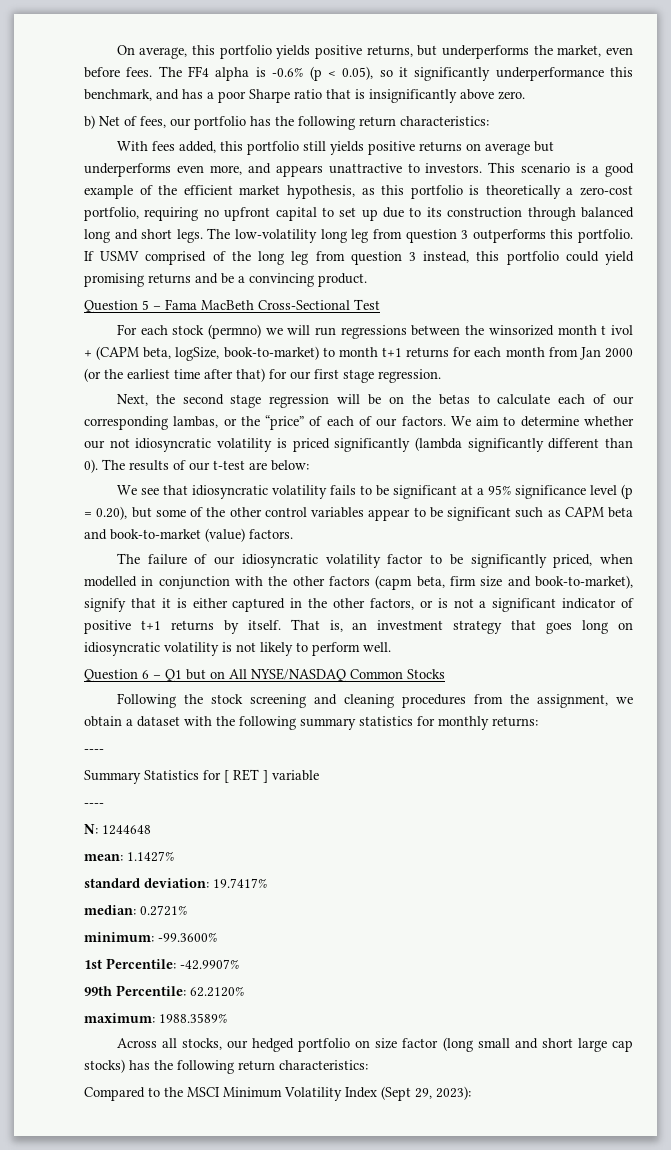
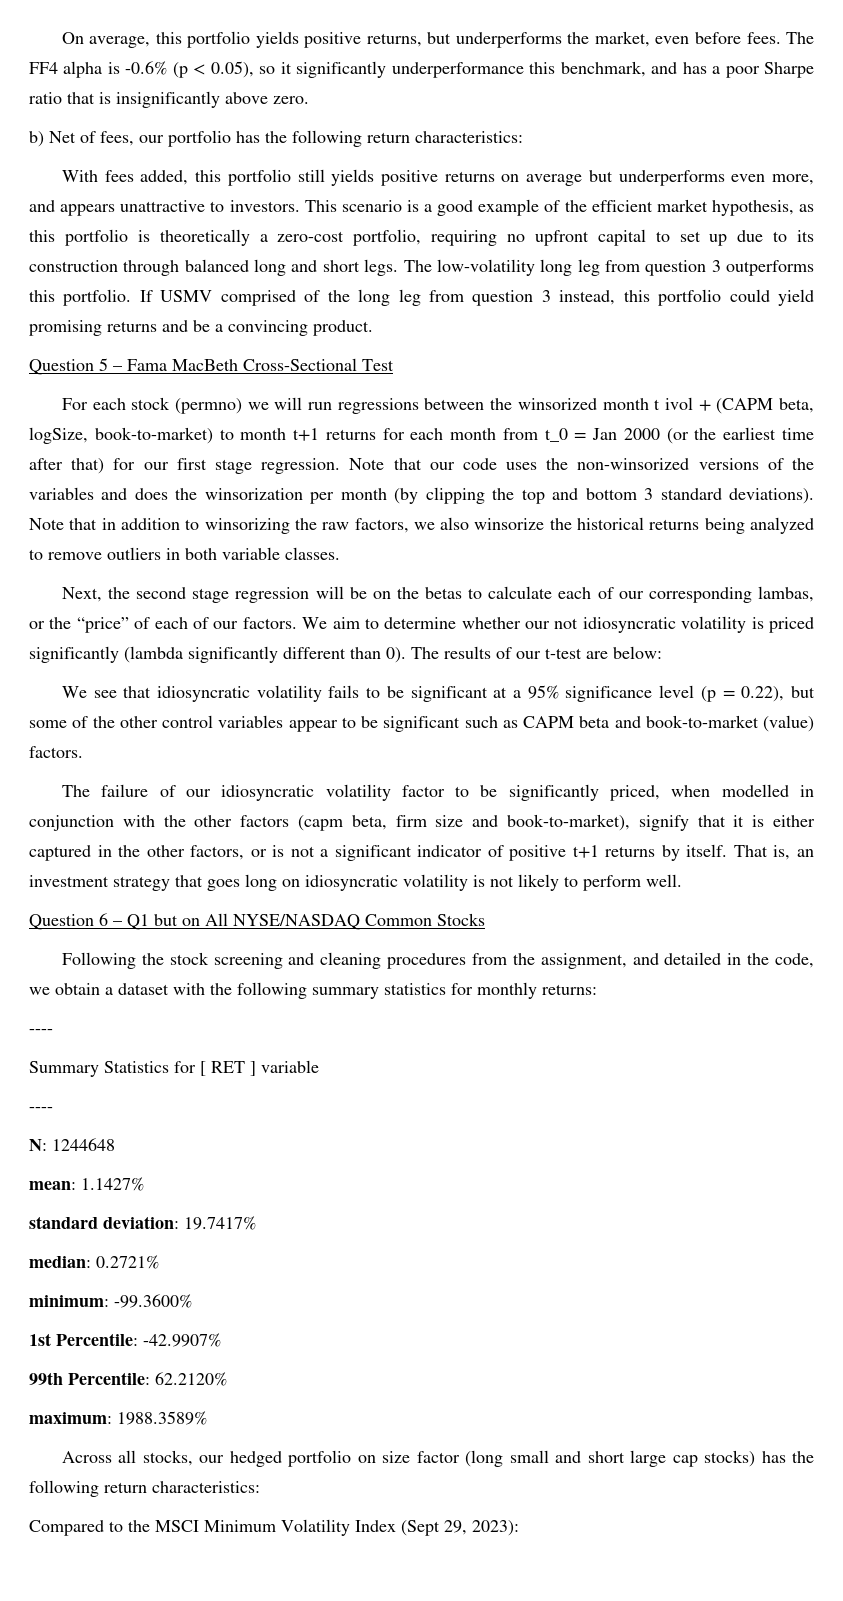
(578, 352) none -> [544,428,587,442] t_0 =
(441, 376) none -> [349,458,814,470] [29,487,814,504] [29,517,814,534] [29,547,340,560] Note that our code uses the non-winsorized versions of the variables and does the winsorization per month (by clipping the top and bottom 3 standard deviations). Note that in addition to winsorizing the raw factors, we also winsorize the historical returns being analyzed to remove outliers in both variable classes.
[96,506,128,520] 0.20), -> [741,686,785,702] 0.22),
(608, 701) none -> [632,952,814,968] and detailed in the code,

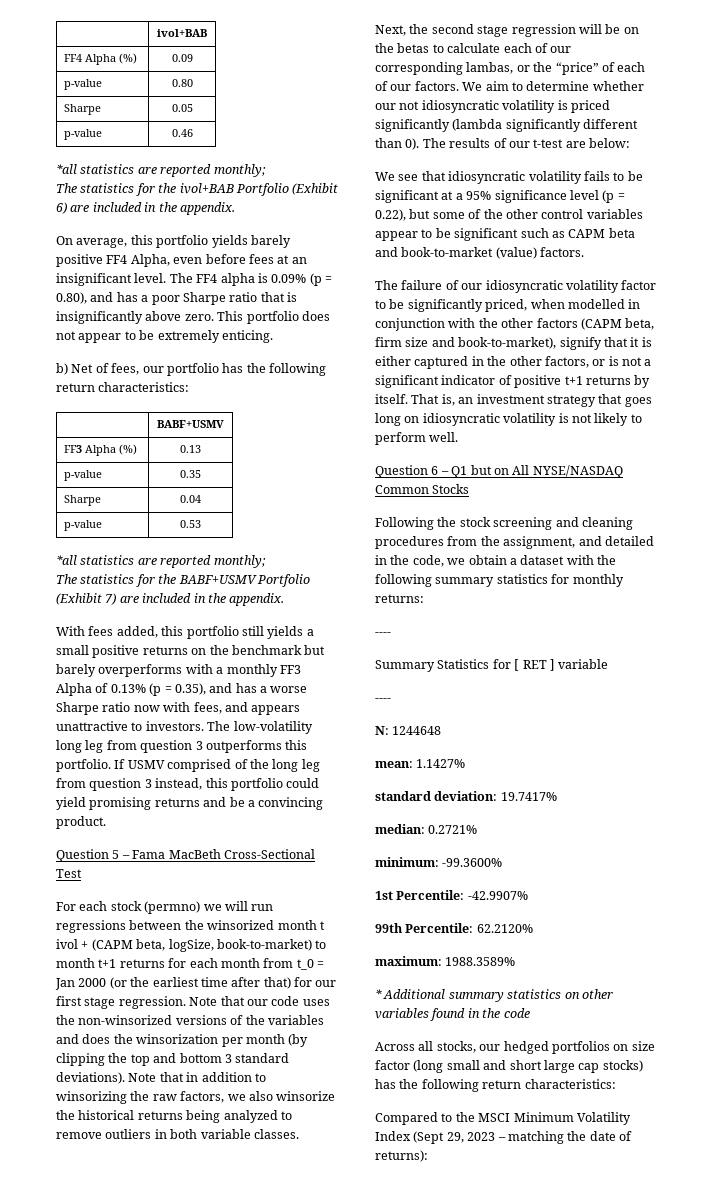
(61, 38) none -> [157,29,207,37] [64,53,138,65] [171,54,193,62] [64,79,103,90] [171,79,193,87] [64,104,102,115] [171,104,193,112] [64,129,103,140] [171,129,193,137] [56,164,266,177] [56,183,339,196] [56,202,235,215] | ivol+BAB // FF4 Alpha (%) | 0.09 // p-value | 0.80 // Sharpe | 0.05 // p-value | 0.46 // *all statistics are reported monthly; // The statistics for the ivol+BAB Portfolio (Exhibit 6) are included in the appendix. //
[304,31,815,48] [29,61,646,78] positive returns, but underperforms the market, even before fees. The FF4 alpha is -0.6% (p < 0.05), so it significantly underperformance this benchmark, -> [250,235,291,248] [56,254,307,267] [56,273,332,286] [56,292,87,304] barely positive FF4 Alpha, even before fees at an insignificant level. The FF4 alpha is 0.09% (p = 0.80),
(309, 100) none -> [217,311,330,324] [56,330,273,343] This portfolio does not appear to be extremely enticing.
(523, 137) none -> [157,420,224,428] [64,444,138,456] [180,445,201,453] [64,470,103,481] [180,470,201,478] [64,495,102,506] [180,495,201,503] [64,520,103,531] [180,520,201,528] [56,555,266,568] [56,574,310,587] [56,593,285,606] // | BABF+USMV // FF3 Alpha (%) | 0.13 // p-value | 0.35 // Sharpe | 0.04 // p-value | 0.53 // *all statistics are reported monthly; // The statistics for the BABF+USMV Portfolio (Exhibit 7) are included in the appendix.
(375, 177) none -> [306,629,314,636] [56,645,89,655] a small
[526,170,814,186] average but underperforms even more, -> [209,645,326,655] [56,664,301,677] [56,683,308,696] [56,702,222,715] the benchmark but barely overperforms with a monthly FF3 Alpha of 0.13% (p = 0.35), and has a worse Sharpe ratio now with fees,
[304,199,814,216] [29,229,814,246] [29,259,399,276] This scenario is a good example of the efficient market hypothesis, as this portfolio is theoretically a zero-cost portfolio, requiring no upfront capital to set up due to its construction through balanced long and short legs. -> (204, 726) none
[298,815,344,831] (capm -> [580,318,622,330] (CAPM
(207, 1418) none -> [375,989,613,1002] [375,1008,530,1021] // * Additional summary statistics on other variables found in the code
[288,1450,352,1467] portfolio -> [551,1041,610,1054] portfolios
[472,1520,519,1536] 2023): -> [467,1131,632,1144] [375,1150,428,1162] 2023 – matching the date of returns):

